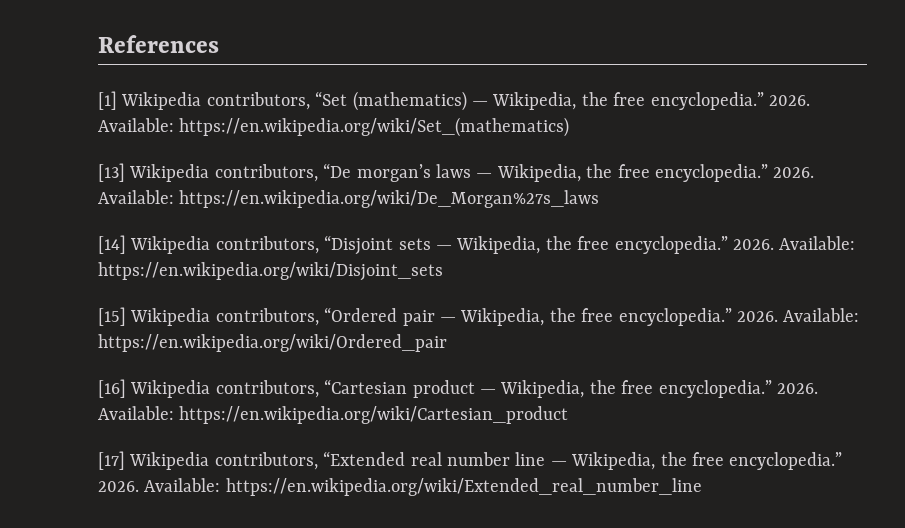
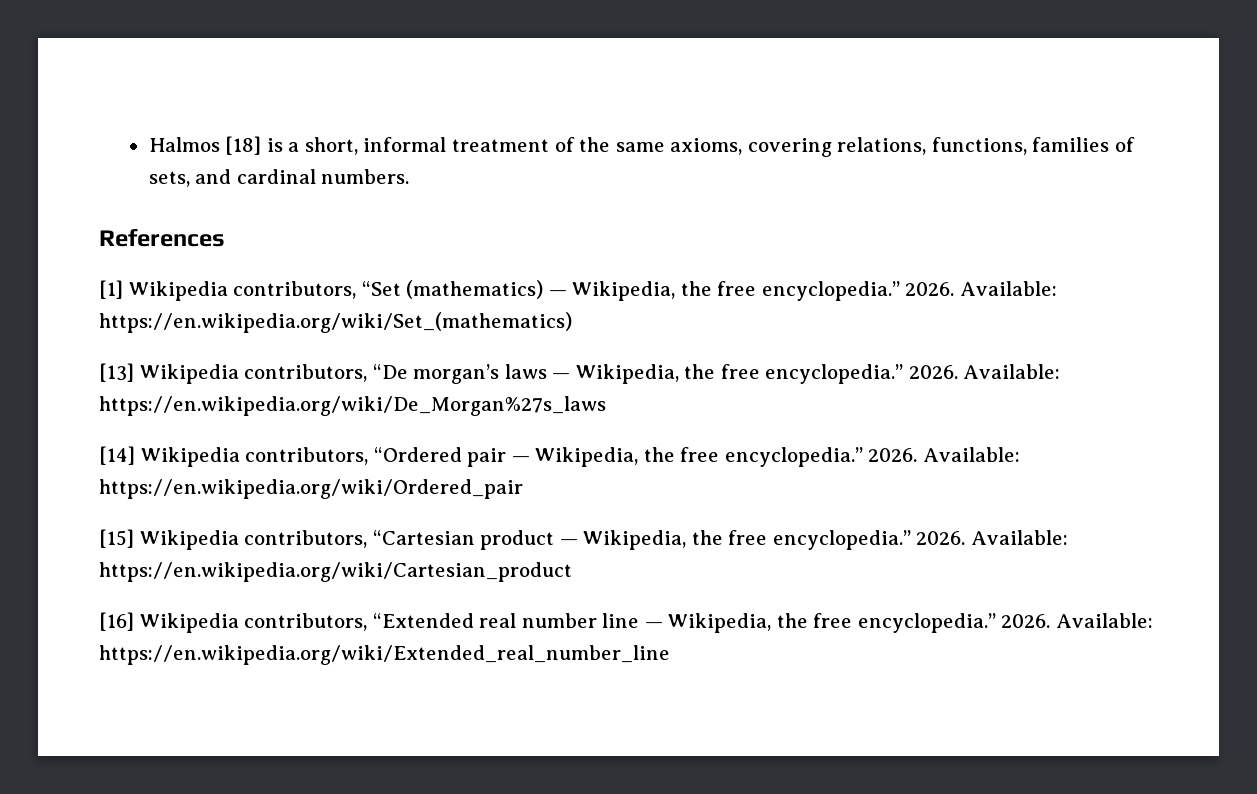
(98, 44) none -> [148,136,1135,157] [148,169,410,187] Halmos [18] is a short, informal treatment of the same axioms, covering relations, functions, families of sets, and cardinal numbers. //
[324,235,856,255] [98,262,443,281] [98,307,319,326] “Disjoint sets — Wikipedia, the free encyclopedia.” 2026. Available: https://en.wikipedia.org/wiki/Disjoint_sets // [15] Wikipedia contributors, -> (369, 456) none
[98,379,126,398] [16] -> [99,529,134,548] [15]
[98,451,125,470] [17] -> [99,612,134,631] [16]

